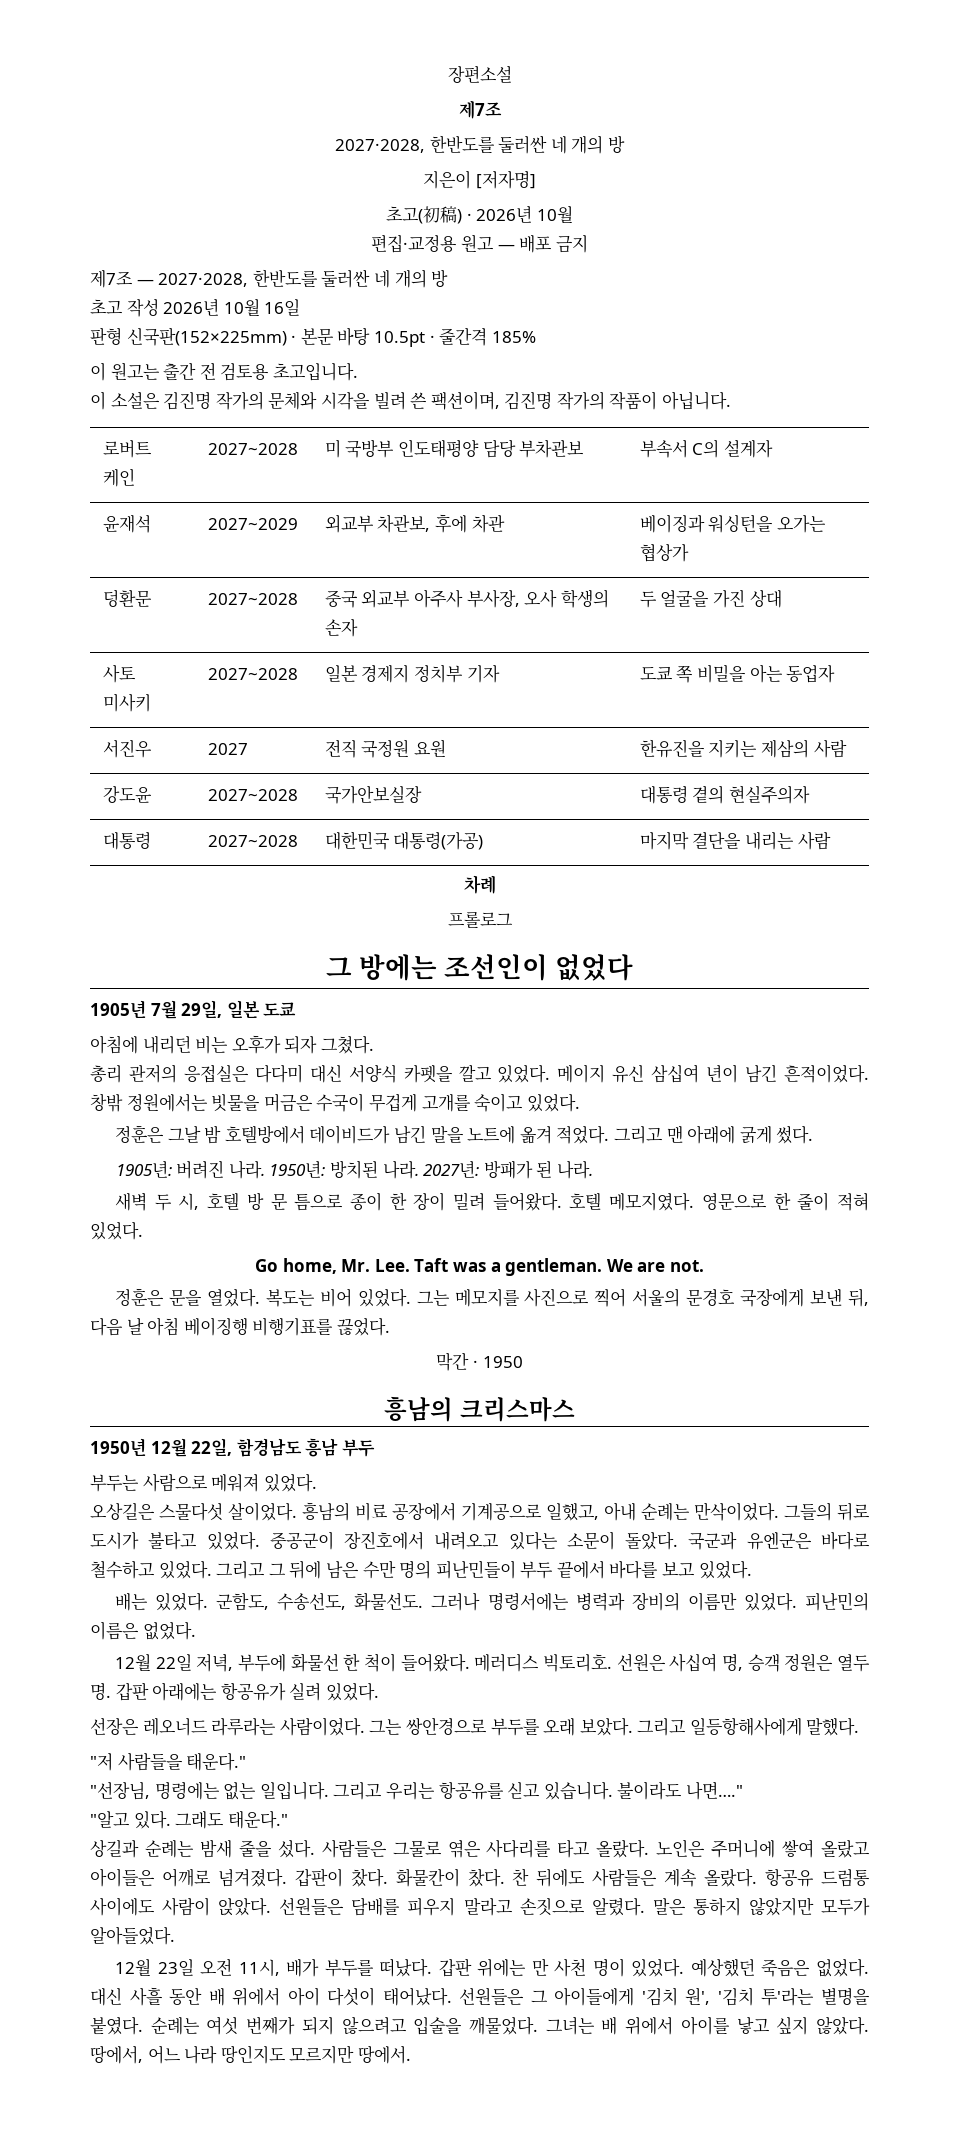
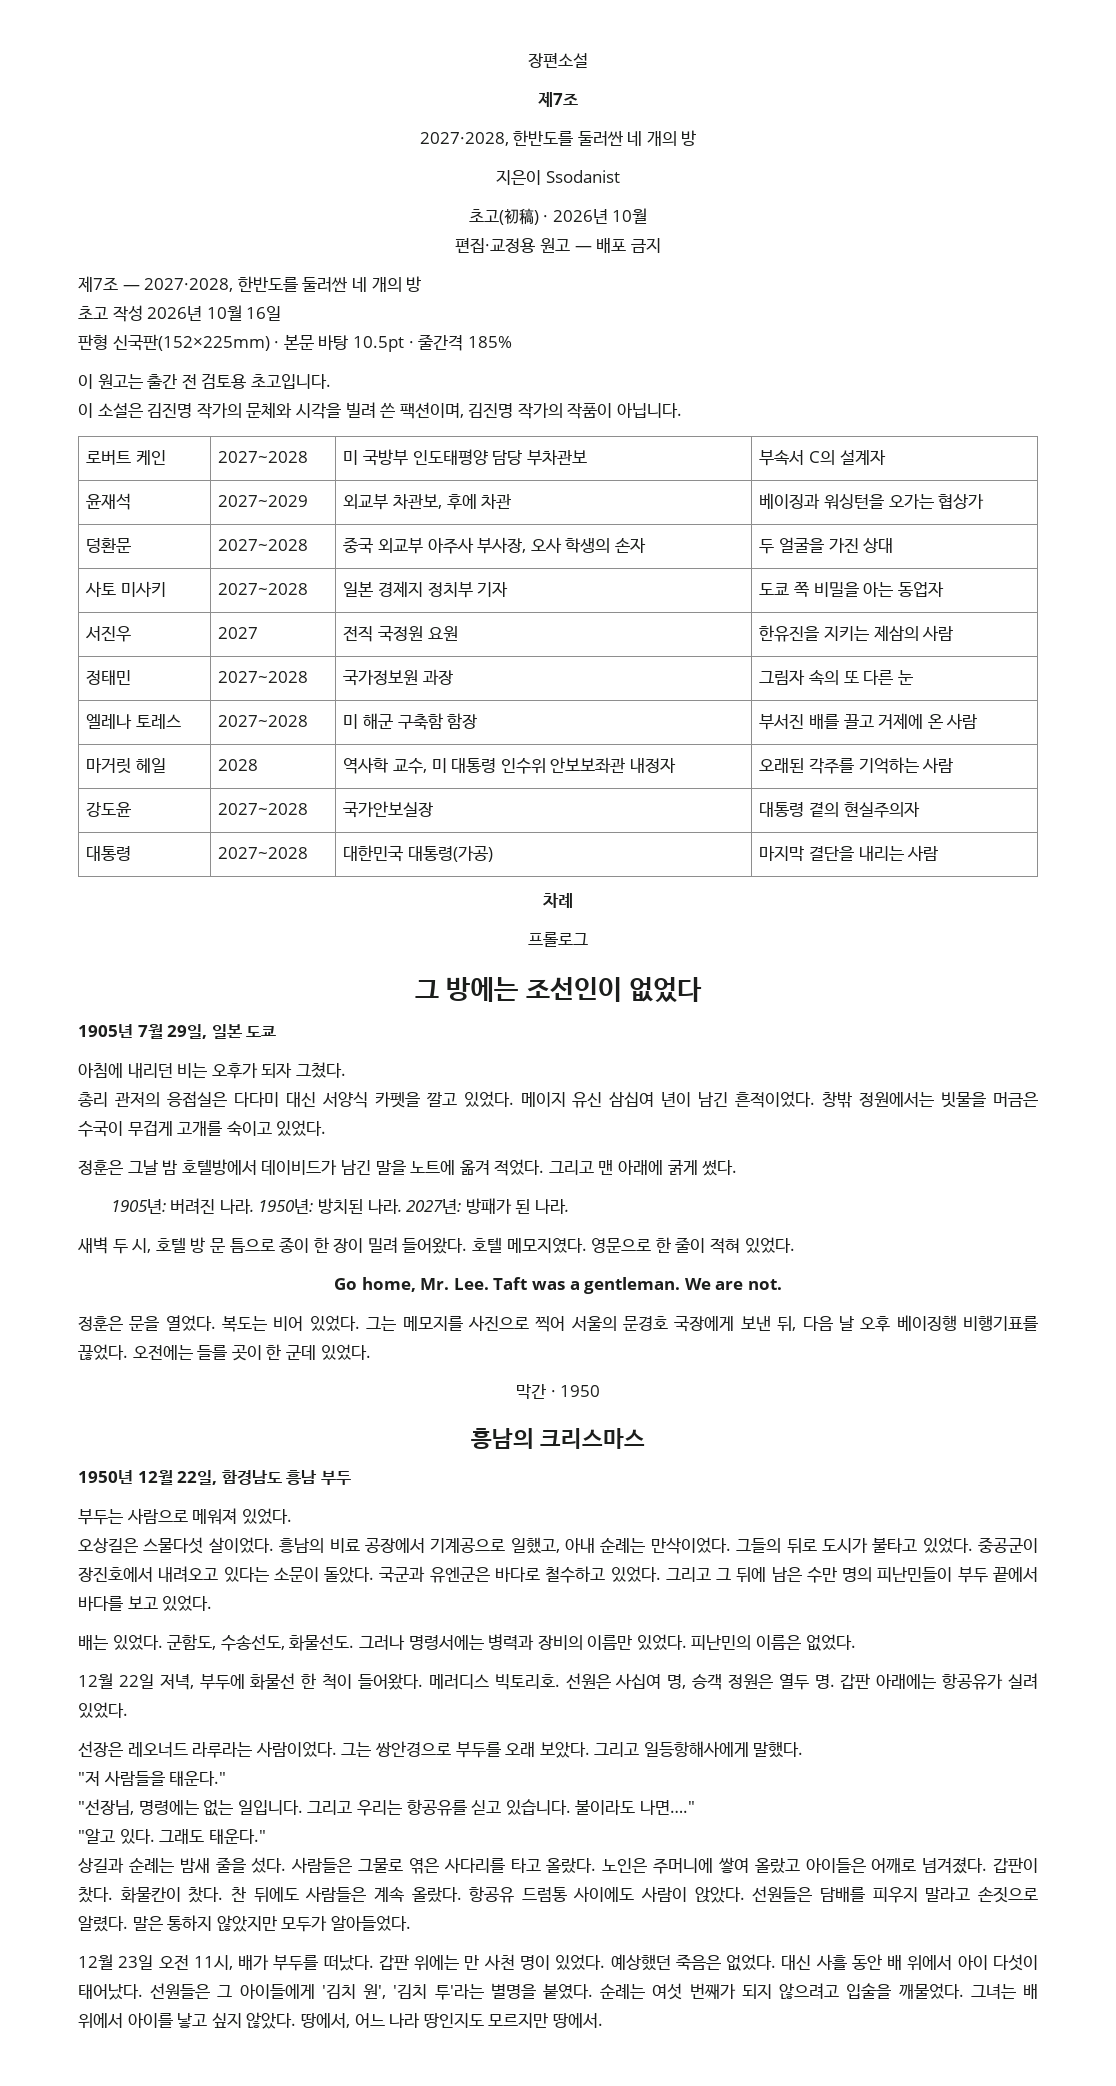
[475,170,536,189] [저자명] -> [545,170,620,183] Ssodanist
(847, 748) none -> [86,670,132,685] [218,671,309,683] [343,669,454,686] [759,670,913,685] [86,714,182,729] [218,715,309,727] [343,713,478,730] [759,713,978,730] [86,758,167,774] [218,759,259,771] [343,757,676,774] [759,757,954,774] // 정태민 | 2027~2028 | 국가정보원 과장 | 그림자 속의 또 다른 눈 // 엘레나 토레스 | 2027~2028 | 미 해군 구축함 함장 | 부서진 배를 끌고 거제에 온 사람 // 마거릿 헤일 | 2028 | 역사학 교수, 미 대통령 인수위 안보보좌관 내정자 | 오래된 각주를 기억하는 사람
[147,1317,180,1336] 아침 -> [860,1316,891,1332] 오후
(390, 1327) none -> [132,1344,371,1361] 오전에는 들를 곳이 한 군데 있었다.

